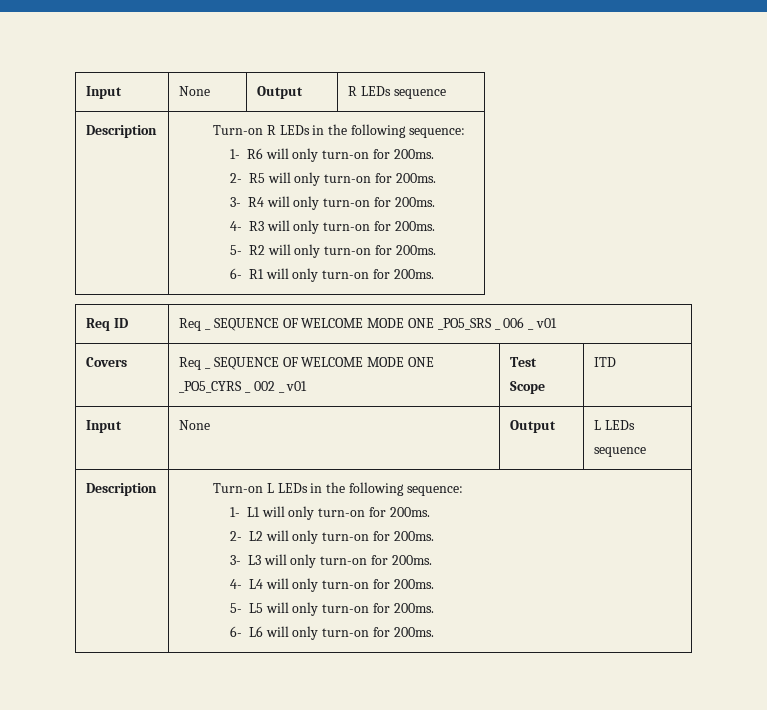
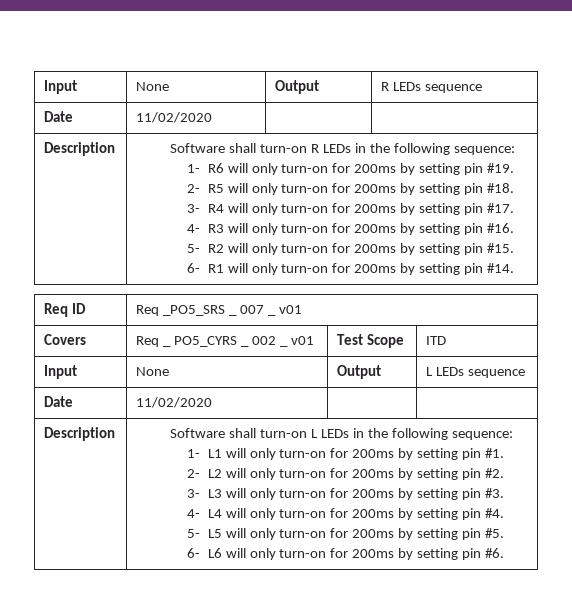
[86,125,158,138] [212,125,263,135] // Description | Turn-on -> [44,111,74,122] [136,112,213,123] [44,142,116,156] [170,143,308,153] // Date | 11/02/2020 | | // Description | Software shall turn-on
[393,149,434,159] 200ms. -> [354,163,514,175] 200ms by setting pin #19.
[395,173,436,183] 200ms. -> [354,183,514,195] 200ms by setting pin #18.
[394,197,435,207] 200ms. -> [354,203,514,215] 200ms by setting pin #17.
[394,221,435,231] 200ms. -> [354,223,514,235] 200ms by setting pin #16.
[395,245,436,255] 200ms. -> [354,243,514,255] 200ms by setting pin #15.
[393,269,434,279] [86,318,129,331] [179,318,435,331] 200ms. // Req ID | Req _ SEQUENCE OF WELCOME MODE ONE -> [354,263,514,275] [44,303,87,317] [136,305,160,316] 200ms by setting pin #14. // Req ID | Req
[503,317,525,328] 006 -> [240,305,265,314] 007
[213,357,435,370] [179,381,243,393] SEQUENCE OF WELCOME MODE ONE _PO5_CYRS -> [174,336,238,347] PO5_CYRS
[86,483,158,496] [212,483,263,493] // Description | Turn-on -> [44,396,74,407] [136,397,213,408] [44,427,116,441] [170,428,308,438] // Date | 11/02/2020 | | // Description | Software shall turn-on
[389,507,430,517] 200ms. -> [352,448,504,460] 200ms by setting pin #1.
[393,531,434,541] 200ms. -> [352,468,504,480] 200ms by setting pin #2.
[391,555,432,565] 200ms. -> [352,488,504,500] 200ms by setting pin #3.
[393,579,434,589] 200ms. -> [352,508,504,520] 200ms by setting pin #4.
[393,603,434,613] 200ms. -> [352,528,504,540] 200ms by setting pin #5.
[393,627,434,637] 200ms. -> [352,548,504,560] 200ms by setting pin #6.

